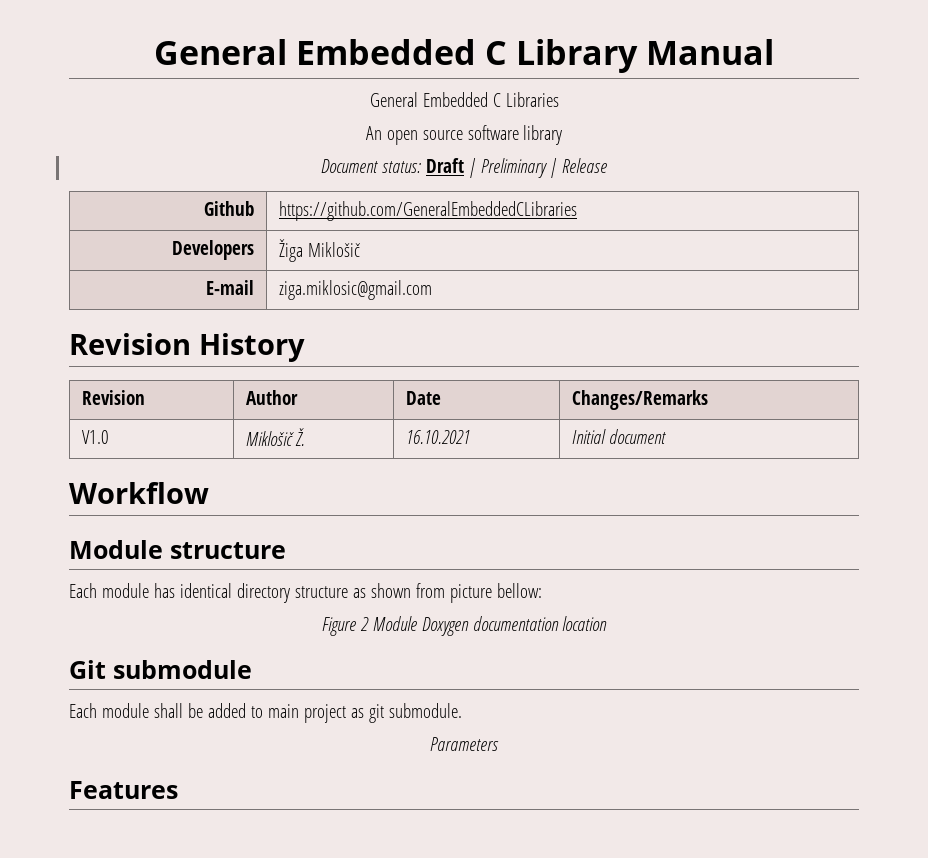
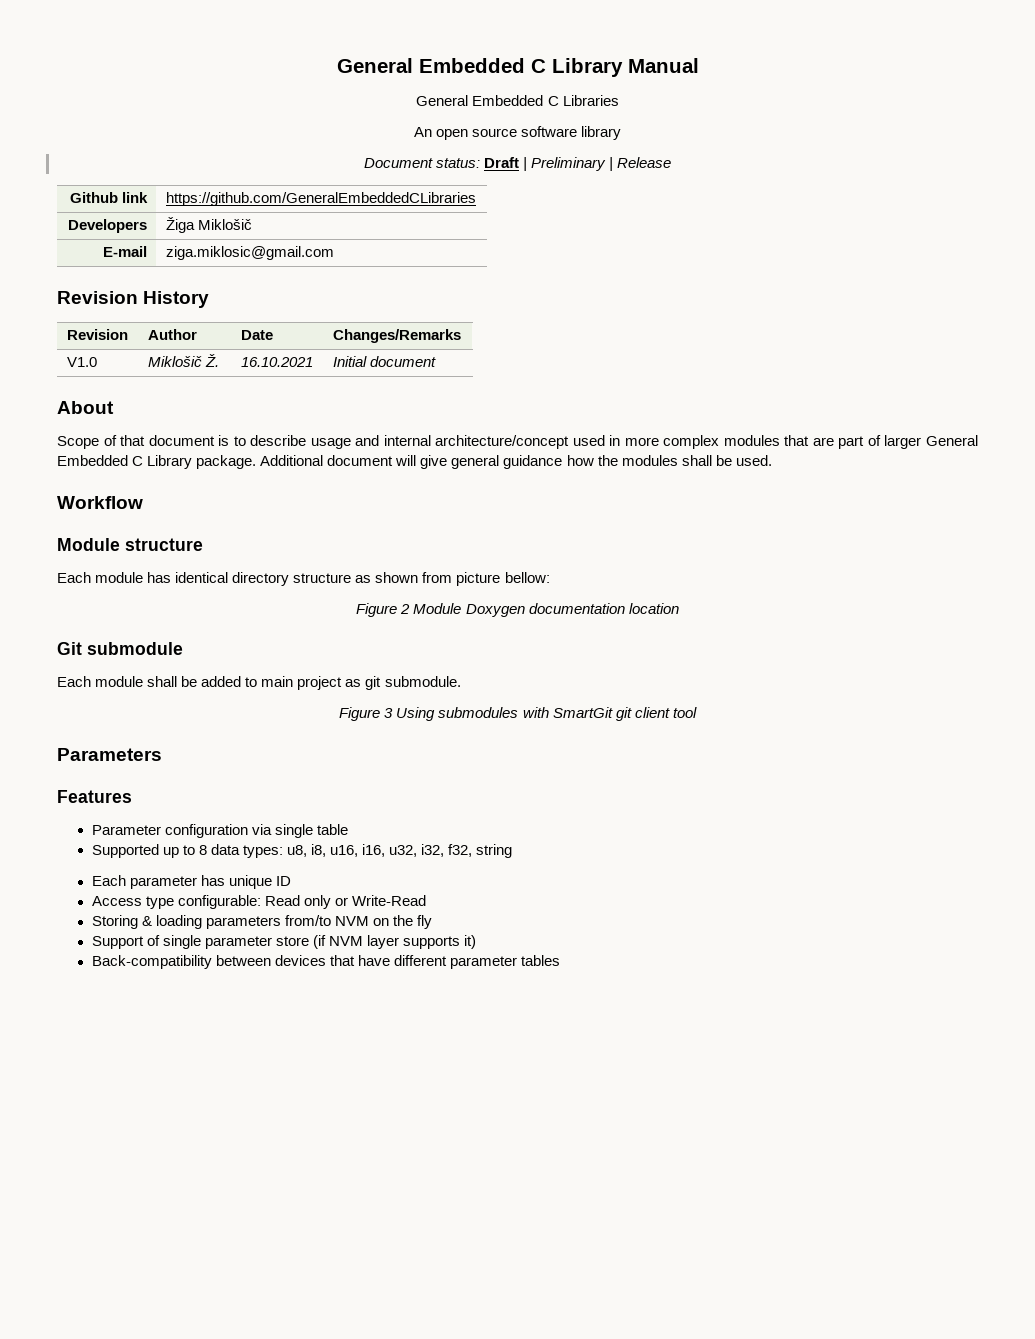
(255, 208) none -> [122,192,149,203] link
(666, 436) none -> [57,401,114,414] [57,435,978,449] [57,455,772,469] // About // Scope of that document is to describe usage and internal architecture/concept used in more complex modules that are part of larger General Embedded C Library package. Additional document will give general guidance how the modules shall be used.
[430,737,499,751] [69,781,178,799] Parameters // Features -> [339,707,697,721] [57,748,162,761] [57,790,132,803] [91,824,348,838] [91,844,513,858] [91,875,291,889] [91,895,426,909] [91,915,433,929] [91,935,477,949] [91,955,560,969] Figure 3 Using submodules with SmartGit git client tool // Parameters // Features // Parameter configuration via single table // Supported up to 8 data types: u8, i8, u16, i16, u32, i32, f32, string // Each parameter has unique ID // Access type configurable: Read only or Write-Read // Storing & loading parameters from/to NVM on the fly // Support of single parameter store (if NVM layer supports it) // Back-compatibility between devices that have different parameter tables

